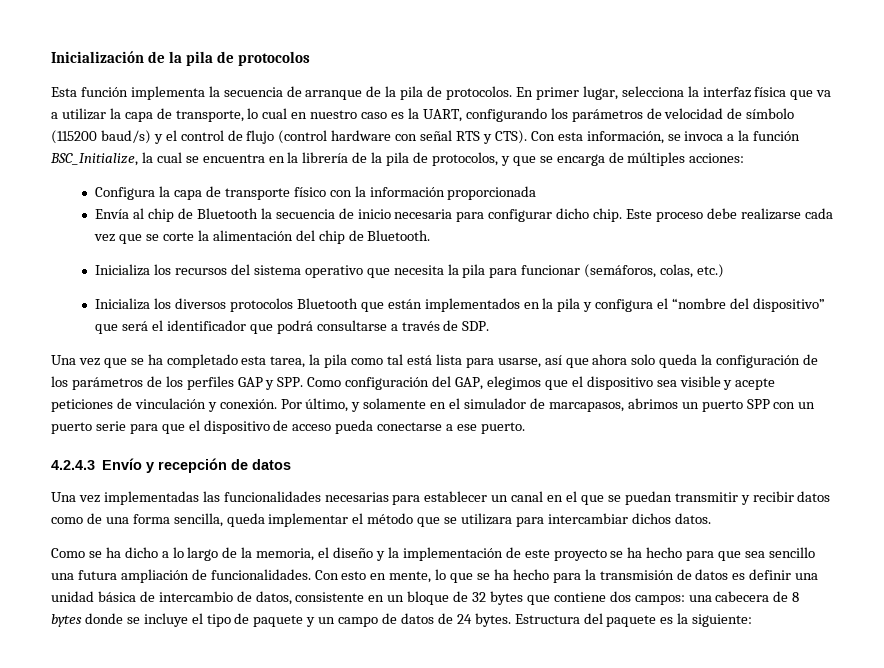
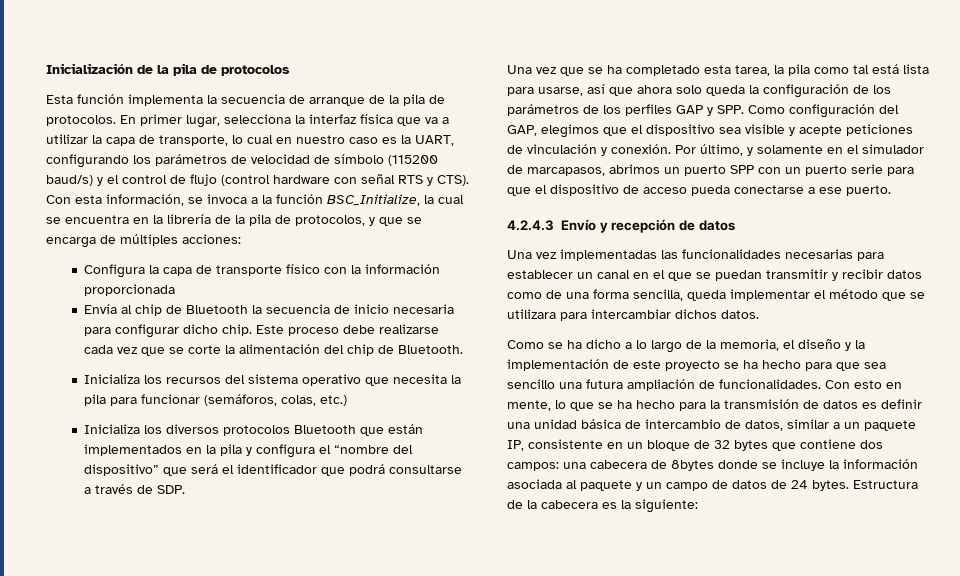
(292, 598) none -> [787,419,916,431] [507,440,524,451] similar a un paquete IP,
[792,592,800,602] [51,614,82,627] 8 bytes -> [671,460,714,471] 8bytes
[191,613,250,627] el tipo de -> [829,459,918,469] [507,479,577,489] la información asociada al
[583,613,657,627] del paquete -> [507,500,598,509] de la cabecera

